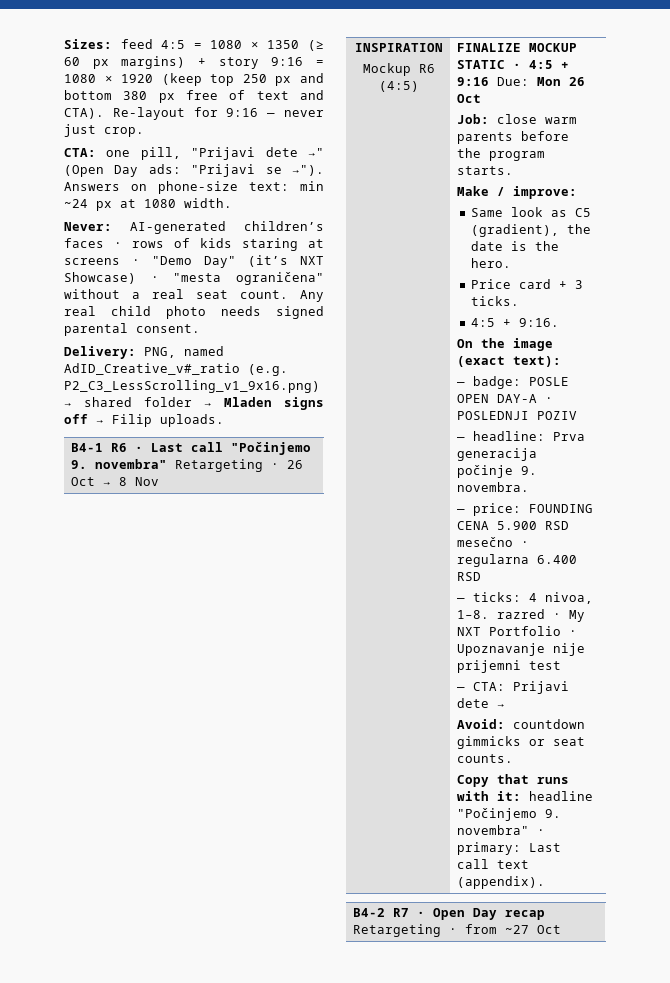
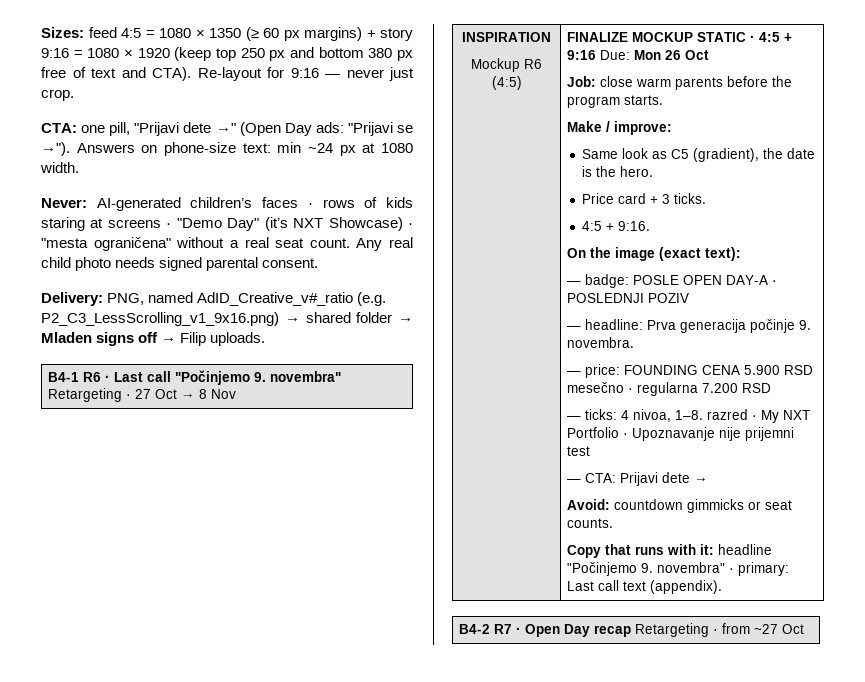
[287,460,304,469] 26 -> [134,389,151,399] 27
[537,555,578,564] 6.400 -> [701,383,738,393] 7.200

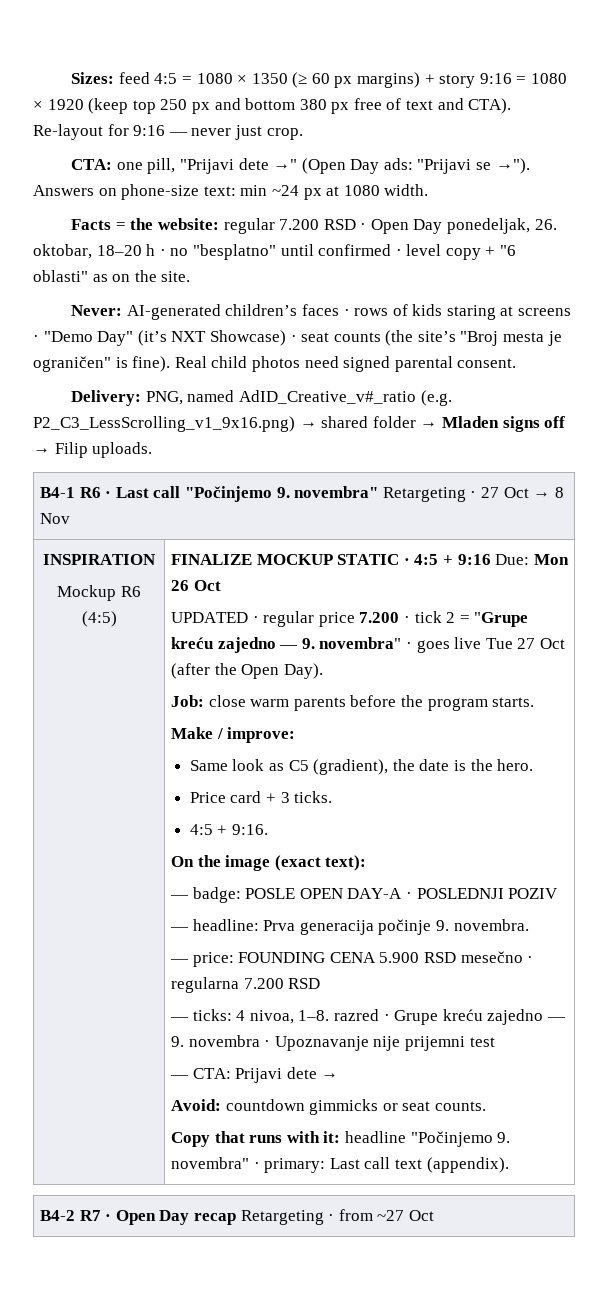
(79, 167) none -> [71,218,557,234] [33,244,517,260] [33,270,191,282] // Facts = the website: regular 7.200 RSD · Open Day ponedeljak, 26. oktobar, 18–20 h · no "besplatno" until confirmed · level copy + "6 oblasti" as on the site.
[41,237,413,251] [41,257,156,271] "mesta ograničena" without a real seat count. Any real child photo needs -> [301,330,562,346] [33,356,339,372] seat counts (the site’s "Broj mesta je ograničen" is fine). Real child photos need
(709, 55) none -> [171,611,529,627] [171,637,566,653] [171,663,323,679] // UPDATED · regular price 7.200 · tick 2 = "Grupe kreću zajedno — 9. novembra" · goes live Tue 27 Oct (after the Open Day).
[760,410,810,423] [566,427,619,438] My NXT Portfolio -> [394,1009,567,1025] [171,1035,260,1047] Grupe kreću zajedno — 9. novembra

